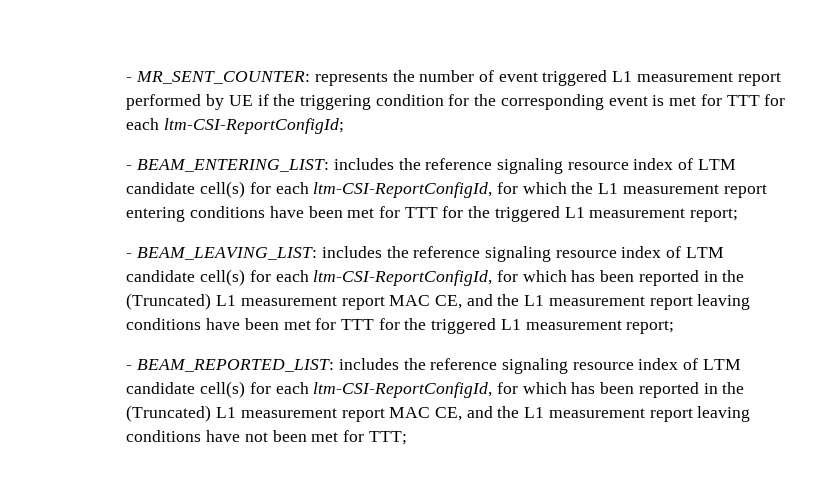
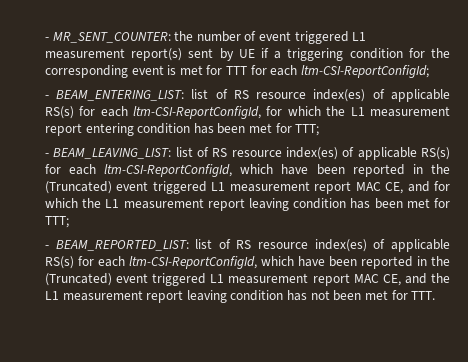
[314,72,388,86] represents -> (171, 37) none
[737,72,781,86] [126,94,202,110] report performed -> [131,48,214,61] report(s) sent
[273,94,296,106] the -> [274,51,282,59] a
[333,158,736,174] [126,181,246,198] includes the reference signaling resource index of LTM candidate cell(s) -> [191,89,450,102] [44,106,74,119] list of RS resource index(es) of applicable RS(s)
[190,206,739,222] [126,246,724,262] [126,269,745,286] [126,293,212,310] conditions have been met for TTT for the triggered L1 measurement report; // - BEAM_LEAVING_LIST: includes the reference signaling resource index of LTM candidate cell(s) for each ltm-CSI-ReportConfigId, for which has been reported in the (Truncated) -> [137,123,320,136] [44,147,450,160] [44,164,451,177] [44,181,451,194] [44,198,450,211] [44,216,69,228] [44,239,450,252] [44,256,451,269] [44,273,207,286] condition has been met for TTT; // - BEAM_LEAVING_LIST: list of RS resource index(es) of applicable RS(s) for each ltm-CSI-ReportConfigId, which have been reported in the (Truncated) event triggered L1 measurement report MAC CE, and for which the L1 measurement report leaving condition has been met for TTT; // - BEAM_REPORTED_LIST: list of RS resource index(es) of applicable RS(s) for each ltm-CSI-ReportConfigId, which have been reported in the (Truncated) event triggered
[126,318,675,334] [126,358,741,374] [126,381,745,398] [126,405,751,422] [126,430,241,442] conditions have been met for TTT for the triggered L1 measurement report; // - BEAM_REPORTED_LIST: includes the reference signaling resource index of LTM candidate cell(s) for each ltm-CSI-ReportConfigId, for which has been reported in the (Truncated) L1 measurement report MAC CE, and the L1 measurement report leaving conditions have -> [230,290,308,301] condition has
[368,431,407,445] TTT; -> [411,291,436,300] TTT.

